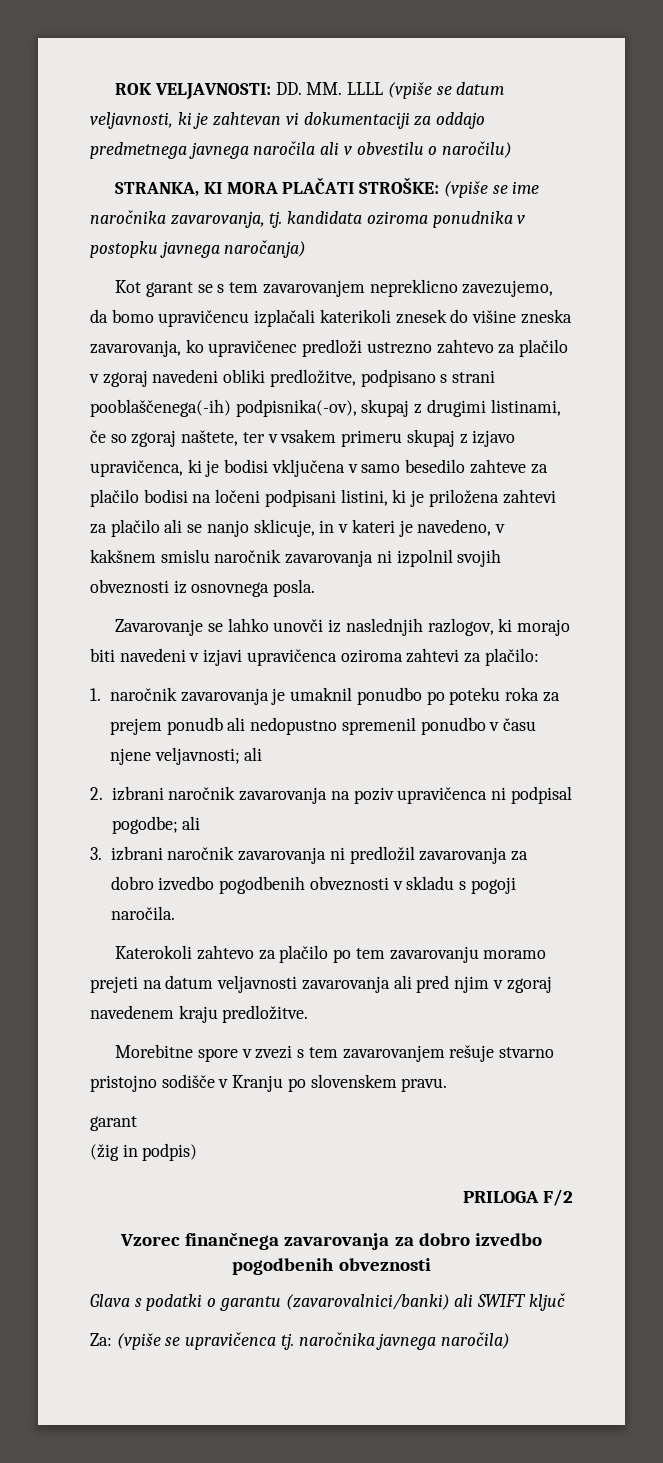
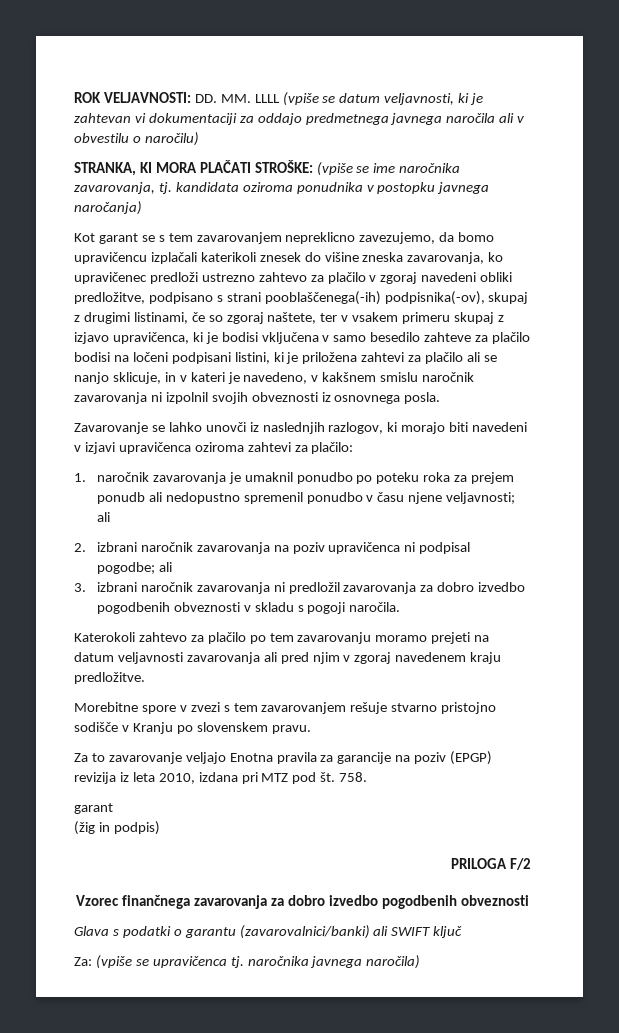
(448, 1085) none -> [74,751,493,765] [74,772,368,784] // Za to zavarovanje veljajo Enotna pravila za garancije na poziv (EPGP) revizija iz leta 2010, izdana pri MTZ pod št. 758.

